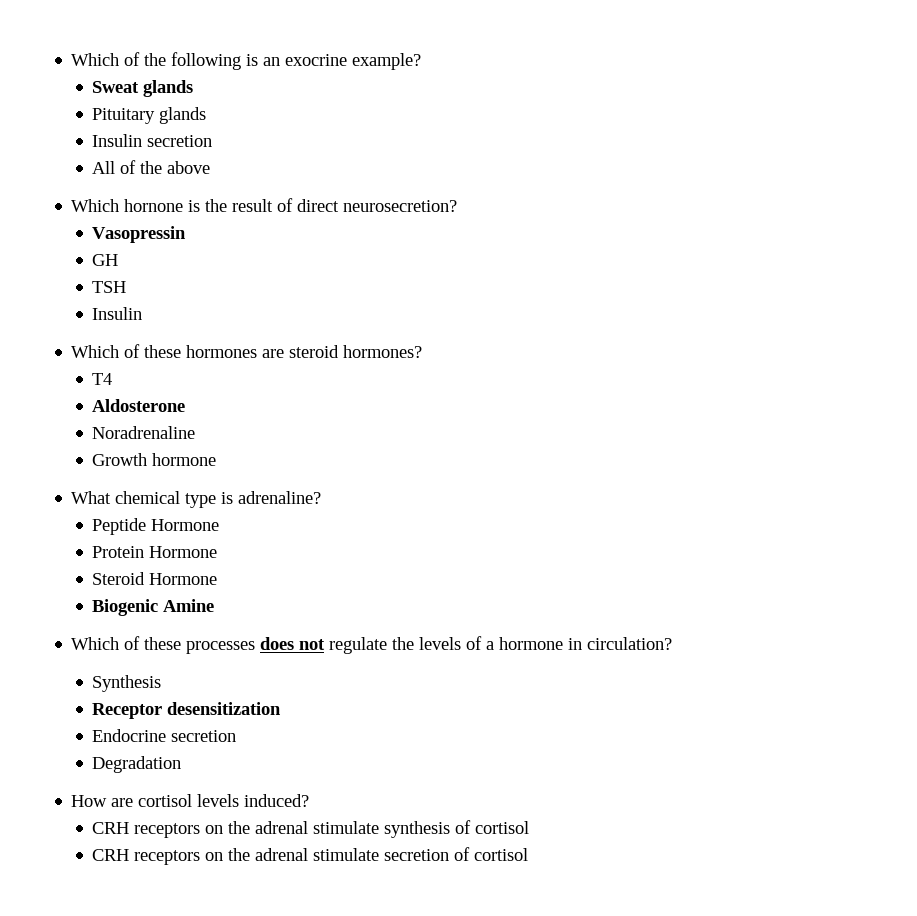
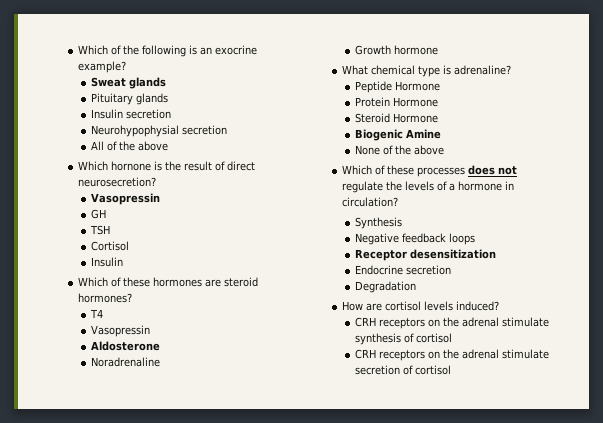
(213, 141) none -> [90,125,227,137] // Neurohypophysial secretion
(127, 287) none -> [90,241,129,251] // Cortisol
(113, 379) none -> [90,325,150,337] // Vasopressin
(215, 605) none -> [354,145,444,155] // None of the above
(162, 683) none -> [354,233,475,245] // Negative feedback loops

